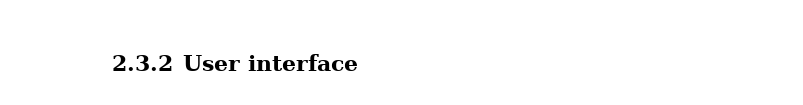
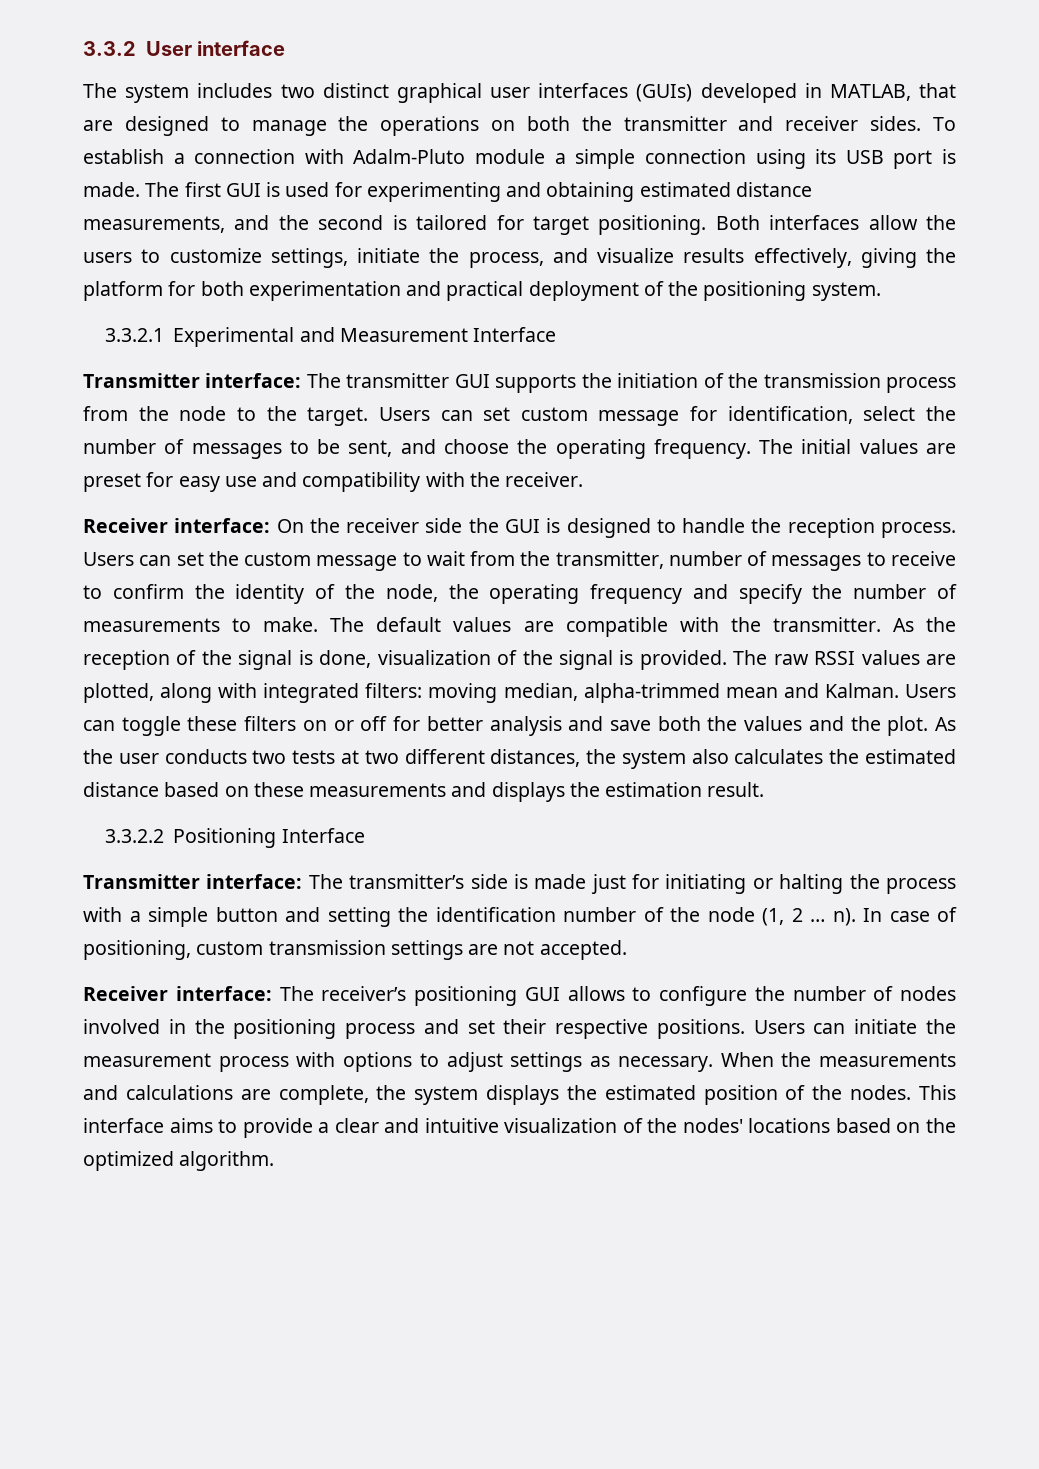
[112,55,173,71] 2.3.2 -> [83,41,136,56] 3.3.2
(359, 62) none -> [83,83,956,103] [83,116,956,136] [83,149,957,169] [83,182,812,202] [83,215,956,235] [83,248,956,268] [83,281,881,301] [104,327,557,347] [83,373,957,393] [83,406,956,426] [83,439,957,459] [83,472,584,492] [83,518,957,538] [83,551,956,571] [83,584,958,604] [83,617,957,637] [83,650,956,670] [83,683,957,703] [83,716,956,736] [83,749,957,769] [83,782,765,802] [104,828,365,848] [83,874,956,894] [83,907,957,927] [83,940,627,960] [83,986,956,1006] [83,1019,956,1039] [83,1052,957,1072] [83,1085,956,1105] [83,1118,956,1138] [83,1151,275,1171] // The system includes two distinct graphical user interfaces (GUIs) developed in MATLAB, that are designed to manage the operations on both the transmitter and receiver sides. To establish a connection with Adalm-Pluto module a simple connection using its USB port is made. The first GUI is used for experimenting and obtaining estimated distance measurements, and the second is tailored for target positioning. Both interfaces allow the users to customize settings, initiate the process, and visualize results effectively, giving the platform for both experimentation and practical deployment of the positioning system. // 3.3.2.1 Experimental and Measurement Interface // Transmitter interface: The transmitter GUI supports the initiation of the transmission process from the node to the target. Users can set custom message for identification, select the number of messages to be sent, and choose the operating frequency. The initial values are preset for easy use and compatibility with the receiver. // Receiver interface: On the receiver side the GUI is designed to handle the reception process. Users can set the custom message to wait from the transmitter, number of messages to receive to confirm the identity of the node, the operating frequency and specify the number of measurements to make. The default values are compatible with the transmitter. As the reception of the signal is done, visualization of the signal is provided. The raw RSSI values are plotted, along with integrated filters: moving median, alpha-trimmed mean and Kalman. Users can toggle these filters on or off for better analysis and save both the values and the plot. As the user conducts two tests at two different distances, the system also calculates the estimated distance based on these measurements and displays the estimation result. // 3.3.2.2 Positioning Interface // Transmitter interface: The transmitter’s side is made just for initiating or halting the process with a simple button and setting the identification number of the node (1, 2 … n). In case of positioning, custom transmission settings are not accepted. // Receiver interface: The receiver’s positioning GUI allows to configure the number of nodes involved in the positioning process and set their respective positions. Users can initiate the measurement process with options to adjust settings as necessary. When the measurements and calculations are complete, the system displays the estimated position of the nodes. This interface aims to provide a clear and intuitive visualization of the nodes' locations based on the optimized algorithm.

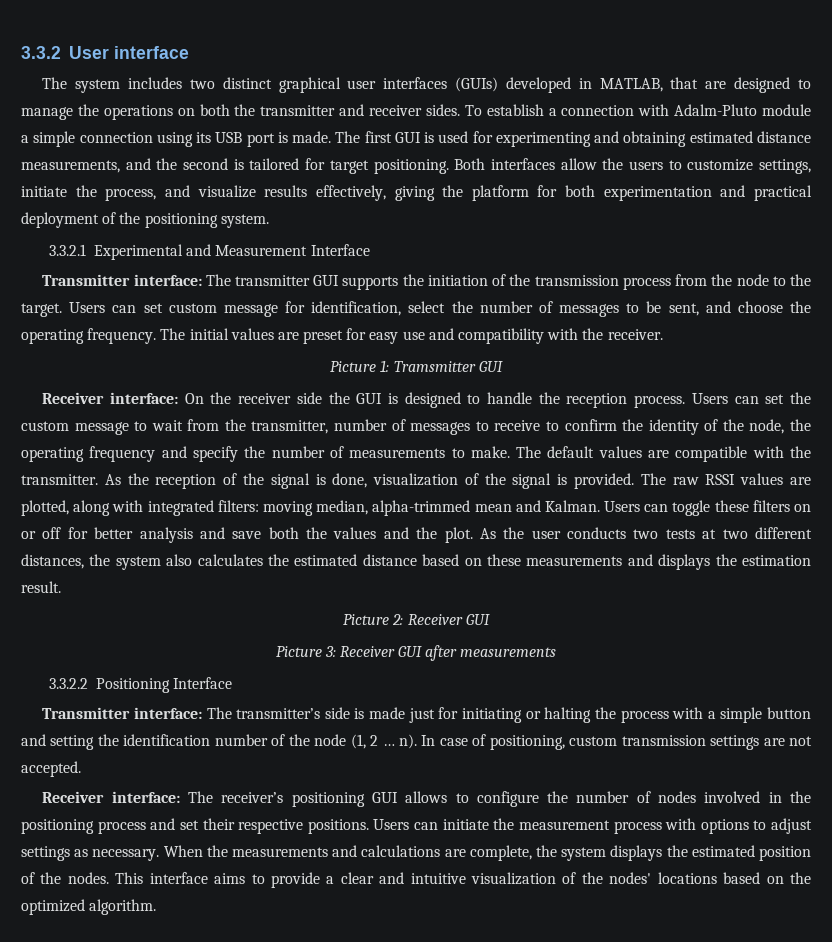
(584, 479) none -> [330,360,503,372] // Picture 1: Tramsmitter GUI
(765, 789) none -> [343,614,490,625] [275,645,557,661] // Picture 2: Receiver GUI // Picture 3: Receiver GUI after measurements

